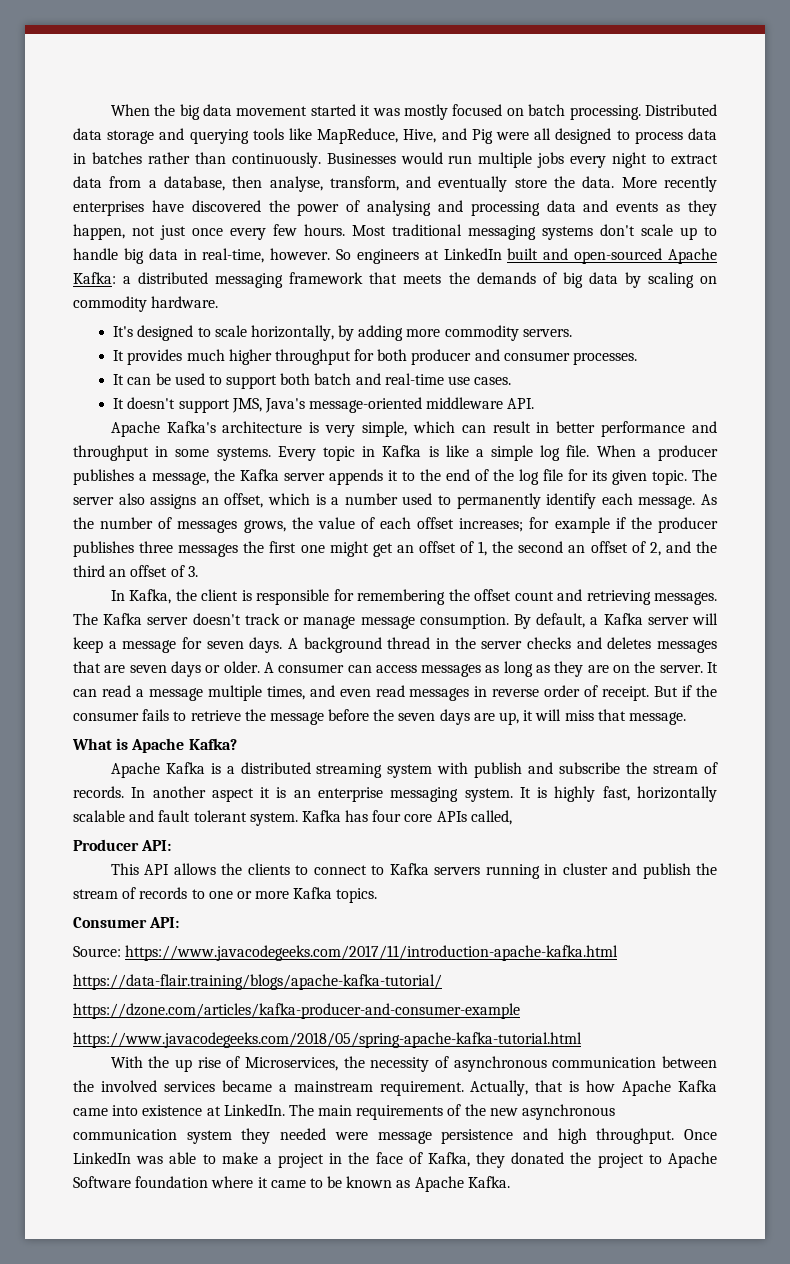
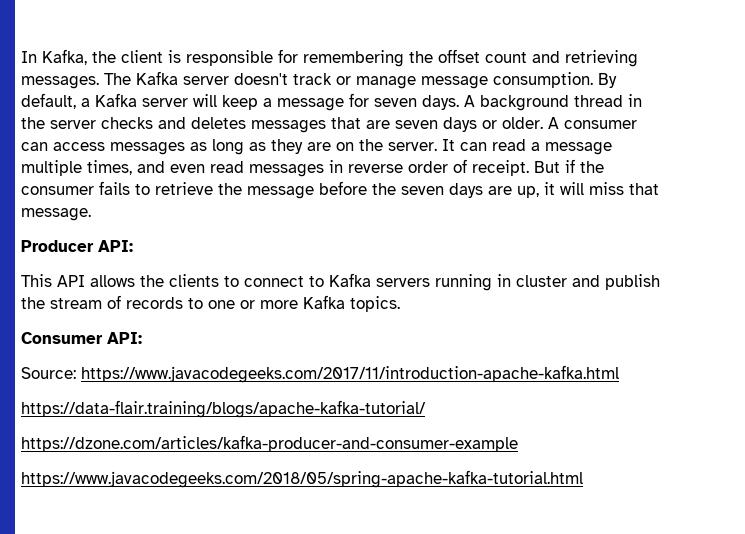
[110,104,718,120] [73,128,717,144] [73,152,718,168] [73,176,717,192] [73,200,717,216] [73,224,717,240] [73,248,718,264] [73,272,717,288] [73,296,219,312] [113,325,572,341] [113,349,638,365] [113,373,512,389] [113,397,535,413] [110,421,717,437] [73,445,718,461] [73,469,717,485] [73,493,718,509] [73,517,718,533] [73,541,717,557] [73,565,198,577] When the big data movement started it was mostly focused on batch processing. Distributed data storage and querying tools like MapReduce, Hive, and Pig were all designed to process data in batches rather than continuously. Businesses would run multiple jobs every night to extract data from a database, then analyse, transform, and eventually store the data. More recently enterprises have discovered the power of analysing and processing data and events as they happen, not just once every few hours. Most traditional messaging systems don't scale up to handle big data in real-time, however. So engineers at LinkedIn built and open-sourced Apache Kafka: a distributed messaging framework that meets the demands of big data by scaling on commodity hardware. // It's designed to scale horizontally, by adding more commodity servers. // It provides much higher throughput for both producer and consumer processes. // It can be used to support both batch and real-time use cases. // It doesn't support JMS, Java's message-oriented middleware API. // Apache Kafka's architecture is very simple, which can result in better performance and throughput in some systems. Every topic in Kafka is like a simple log file. When a producer publishes a message, the Kafka server appends it to the end of the log file for its given topic. The server also assigns an offset, which is a number used to permanently identify each message. As the number of messages grows, the value of each offset increases; for example if the producer publishes three messages the first one might get an offset of 1, the second an offset of 2, and the third an offset of 3. // -> (21, 57) none
[72,738,237,753] [110,762,719,778] [73,786,717,802] [73,810,512,826] // What is Apache Kafka? // Apache Kafka is a distributed streaming system with publish and subscribe the stream of records. In another aspect it is an enterprise messaging system. It is highly fast, horizontally scalable and fault tolerant system. Kafka has four core APIs called, -> (91, 214) none
[110,1056,717,1072] [73,1080,717,1096] [73,1104,616,1120] [73,1128,717,1144] [73,1152,717,1168] [73,1176,510,1192] // With the up rise of Microservices, the necessity of asynchronous communication between the involved services became a mainstream requirement. Actually, that is how Apache Kafka came into existence at LinkedIn. The main requirements of the new asynchronous communication system they needed were message persistence and high throughput. Once LinkedIn was able to make a project in the face of Kafka, they donated the project to Apache Software foundation where it came to be known as Apache Kafka. -> (583, 479) none

